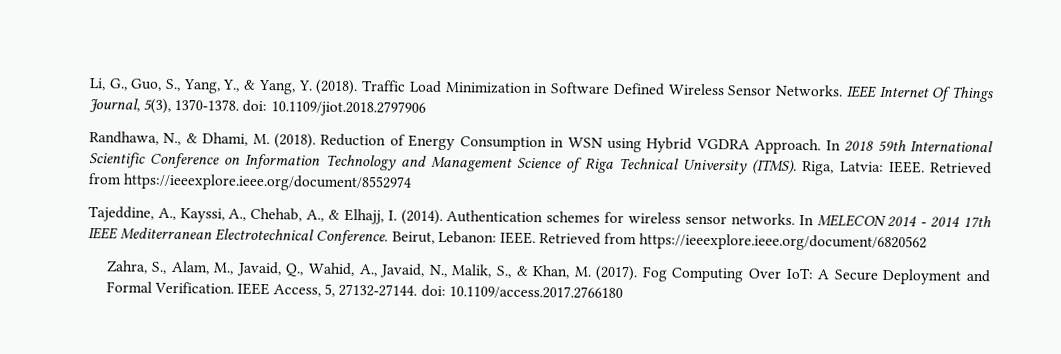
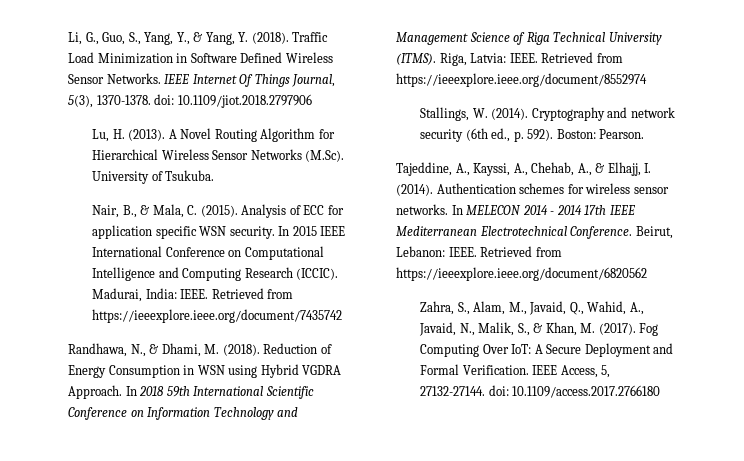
(426, 108) none -> [92,128,335,142] [92,149,345,162] [92,170,215,184] [92,204,344,218] [92,225,346,239] [92,246,324,260] [92,267,339,281] [92,288,294,302] [92,309,343,323] // Lu, H. (2013). A Novel Routing Algorithm for Hierarchical Wireless Sensor Networks (M.Sc). University of Tsukuba. // Nair, B., & Mala, C. (2015). Analysis of ECC for application specific WSN security. In 2015 IEEE International Conference on Computational Intelligence and Computing Research (ICCIC). Madurai, India: IEEE. Retrieved from https://ieeexplore.ieee.org/document/7435742
(411, 182) none -> [420,107,675,121] [420,128,645,142] // Stallings, W. (2014). Cryptography and network security (6th ed., p. 592). Boston: Pearson.

